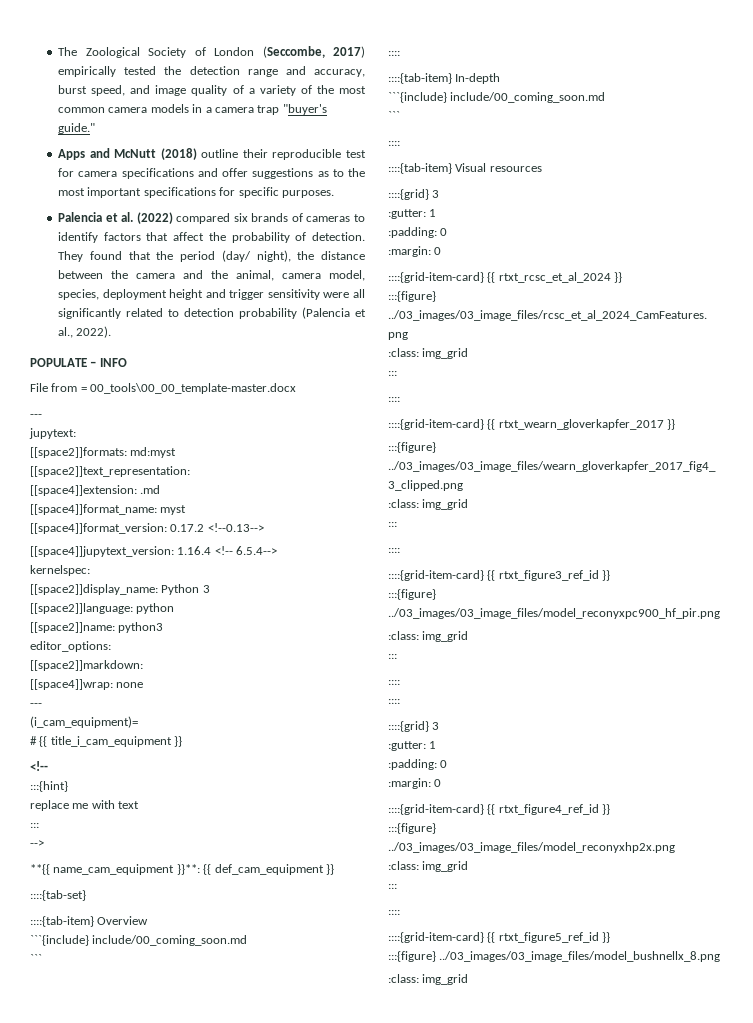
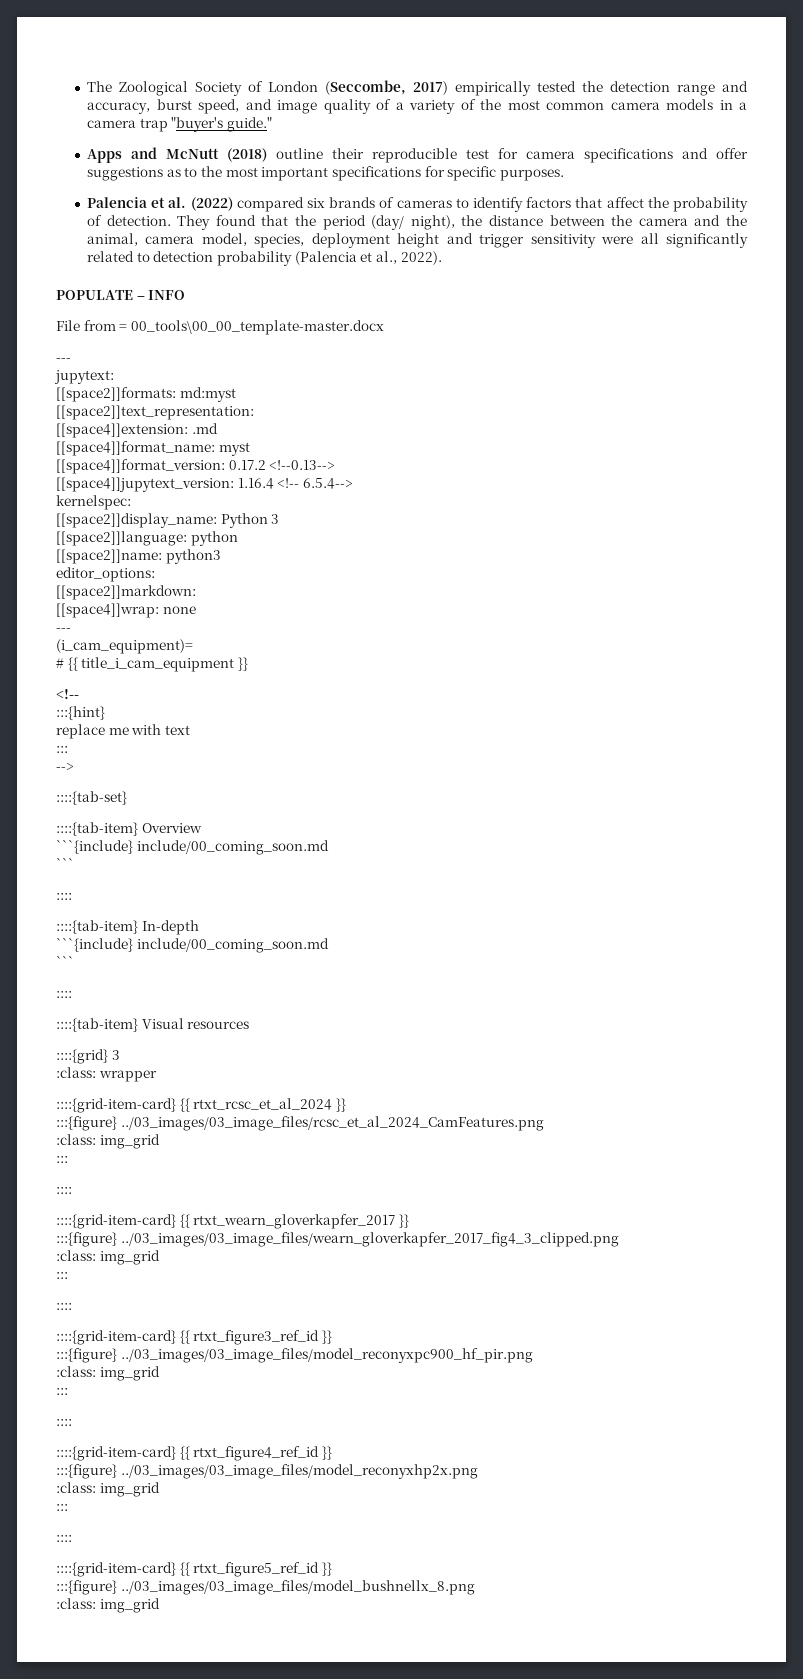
[30,864,334,875] // **{{ name_cam_equipment }}**: {{ def_cam_equipment }} -> (74, 766) none
[388,209,437,219] [388,227,448,238] [388,246,442,257] :gutter: 1 // :padding: 0 // :margin: 0 -> [56,1067,157,1082] :class: wrapper
[388,699,400,704] [388,721,440,732] [388,741,437,751] [388,759,448,770] [388,778,442,789] // :::: // ::::{grid} 3 // :gutter: 1 // :padding: 0 // :margin: 0 -> (72, 1422) none

